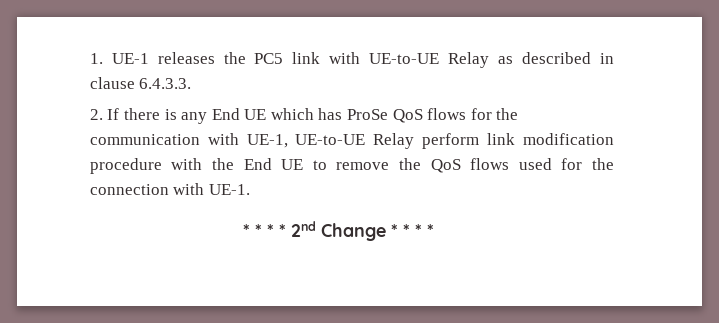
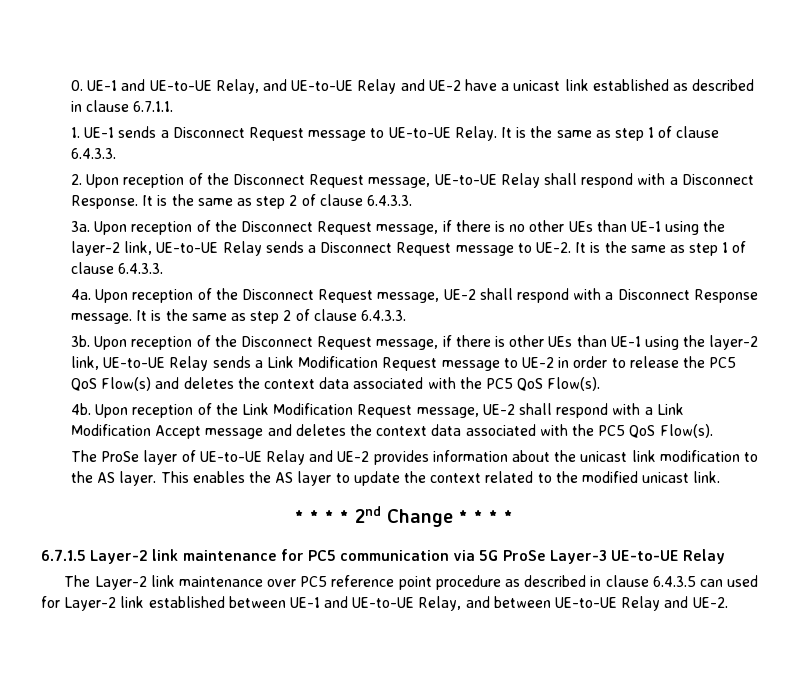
[89,52,614,68] [89,77,192,89] [89,108,519,124] [89,133,614,149] [89,158,614,174] [89,183,250,195] 1. UE-1 releases the PC5 link with UE-to-UE Relay as described in clause 6.4.3.3. // 2. If there is any End UE which has ProSe QoS flows for the communication with UE-1, UE-to-UE Relay perform link modification procedure with the End UE to remove the QoS flows used for the connection with UE-1. -> [71,79,755,94] [71,100,174,112] [71,126,720,141] [71,148,117,159] [71,173,754,188] [71,194,412,209] [71,220,726,235] [71,241,747,256] [71,262,164,274] [71,288,758,303] [71,309,406,324] [71,335,759,350] [71,356,737,371] [71,377,601,391] [71,403,684,418] [71,424,713,439] [71,450,758,465] [71,471,721,486] 0. UE-1 and UE-to-UE Relay, and UE-to-UE Relay and UE-2 have a unicast link established as described in clause 6.7.1.1. // 1. UE-1 sends a Disconnect Request message to UE-to-UE Relay. It is the same as step 1 of clause 6.4.3.3. // 2. Upon reception of the Disconnect Request message, UE-to-UE Relay shall respond with a Disconnect Response. It is the same as step 2 of clause 6.4.3.3. // 3a. Upon reception of the Disconnect Request message, if there is no other UEs than UE-1 using the layer-2 link, UE-to-UE Relay sends a Disconnect Request message to UE-2. It is the same as step 1 of clause 6.4.3.3. // 4a. Upon reception of the Disconnect Request message, UE-2 shall respond with a Disconnect Response message. It is the same as step 2 of clause 6.4.3.3. // 3b. Upon reception of the Disconnect Request message, if there is other UEs than UE-1 using the layer-2 link, UE-to-UE Relay sends a Link Modification Request message to UE-2 in order to release the PC5 QoS Flow(s) and deletes the context data associated with the PC5 QoS Flow(s). // 4b. Upon reception of the Link Modification Request message, UE-2 shall respond with a Link Modification Accept message and deletes the context data associated with the PC5 QoS Flow(s). // The ProSe layer of UE-to-UE Relay and UE-2 provides information about the unicast link modification to the AS layer. This enables the AS layer to update the context related to the modified unicast link.
(434, 230) none -> [41,549,726,564] [64,575,759,590] [41,596,728,611] // 6.7.1.5 Layer-2 link maintenance for PC5 communication via 5G ProSe Layer-3 UE-to-UE Relay // The Layer-2 link maintenance over PC5 reference point procedure as described in clause 6.4.3.5 can used for Layer-2 link established between UE-1 and UE-to-UE Relay, and between UE-to-UE Relay and UE-2.

